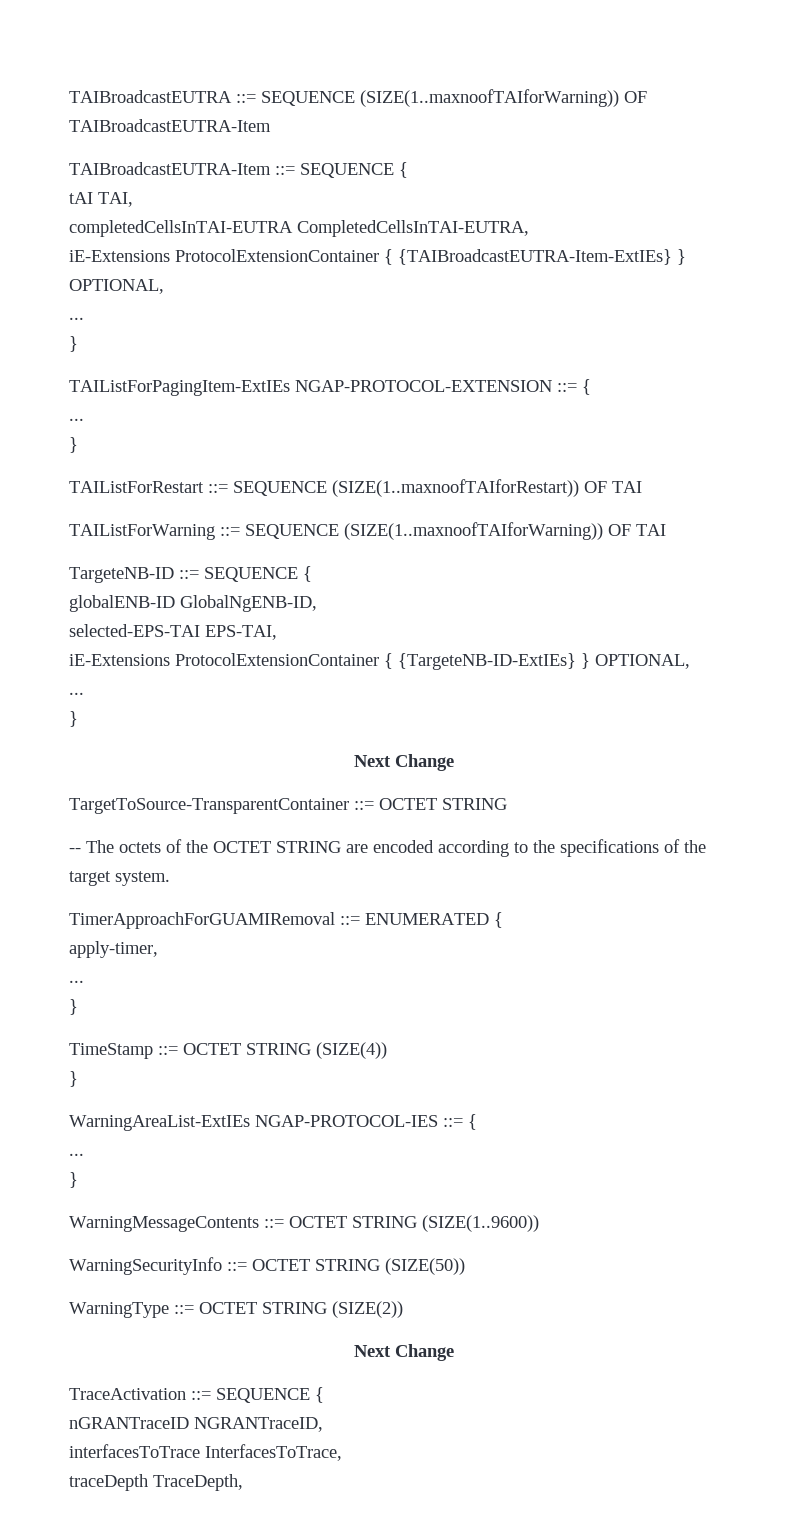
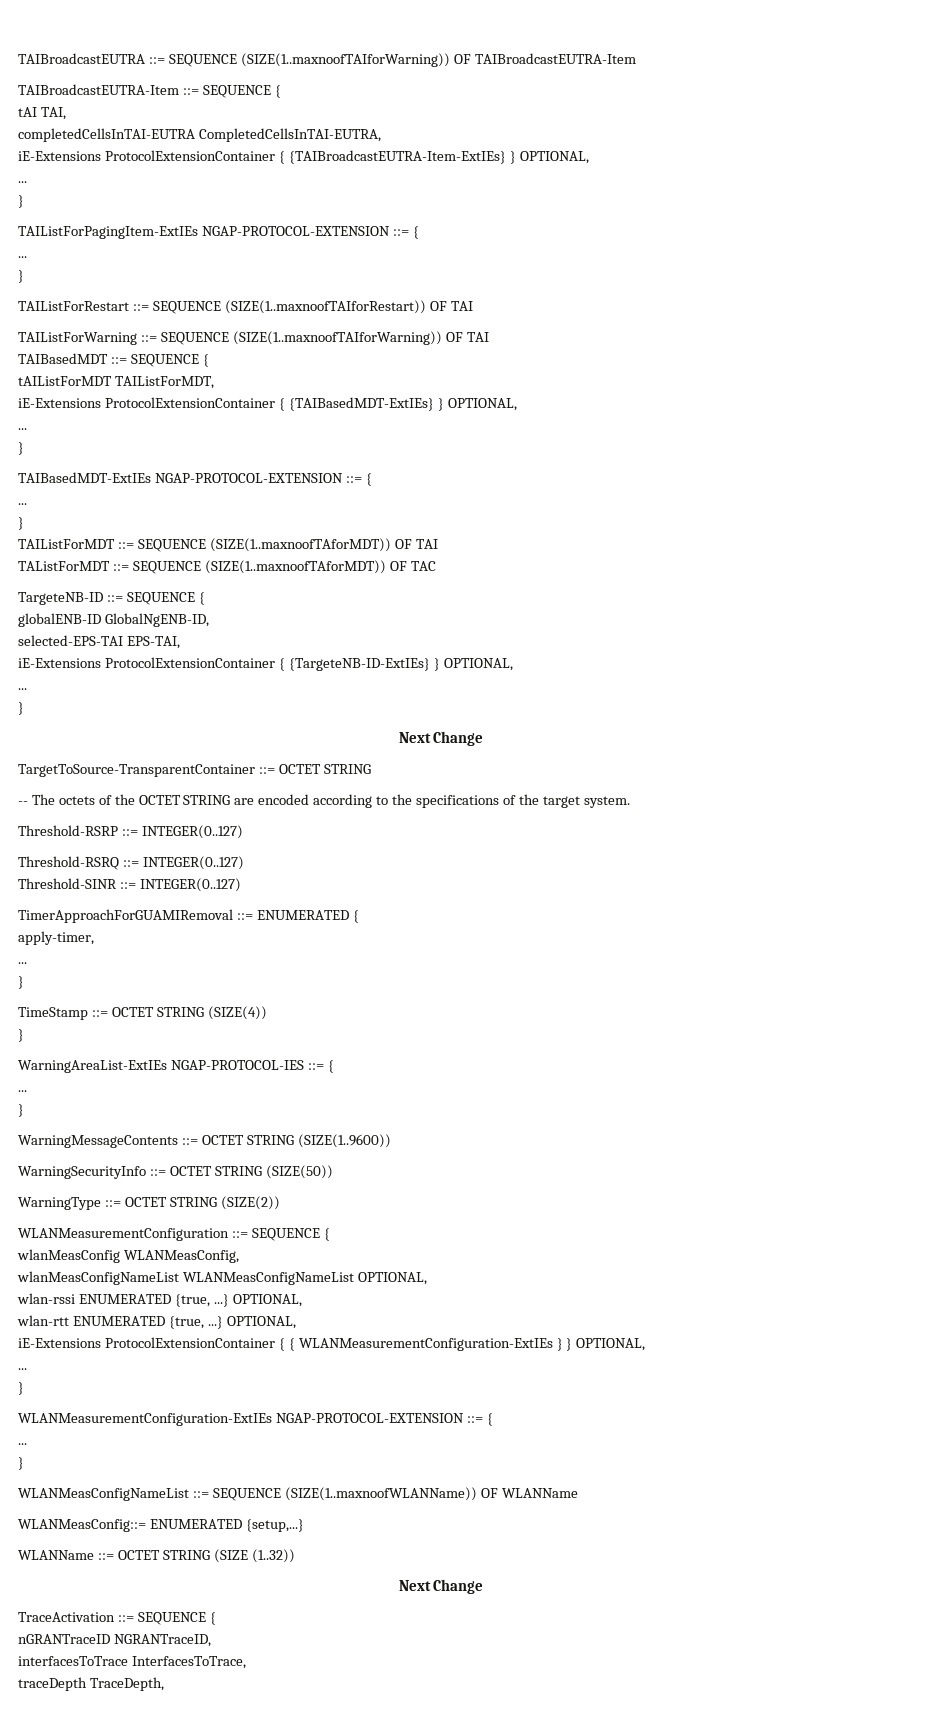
(666, 530) none -> [18,353,209,367] [18,376,214,389] [18,397,517,411] [18,428,27,430] [18,442,24,455] [18,472,372,486] [18,503,27,505] [18,517,24,530] [18,538,438,552] [18,560,436,574] // TAIBasedMDT ::= SEQUENCE { // tAIListForMDT TAIListForMDT, // iE-Extensions ProtocolExtensionContainer { {TAIBasedMDT-ExtIEs} } OPTIONAL, // ... // } // TAIBasedMDT-ExtIEs NGAP-PROTOCOL-EXTENSION ::= { // ... // } // TAIListForMDT ::= SEQUENCE (SIZE(1..maxnoofTAforMDT)) OF TAI // TAListForMDT ::= SEQUENCE (SIZE(1..maxnoofTAforMDT)) OF TAC
(170, 878) none -> [18,825,243,839] [18,856,244,870] [18,878,241,892] // Threshold-RSRP ::= INTEGER(0..127) // Threshold-RSRQ ::= INTEGER(0..127) // Threshold-SINR ::= INTEGER(0..127)
(403, 1309) none -> [18,1228,330,1241] [17,1249,239,1263] [17,1271,427,1285] [17,1293,302,1307] [17,1315,296,1329] [18,1337,646,1351] [18,1368,27,1370] [18,1382,24,1395] [18,1413,493,1426] [18,1443,27,1445] [18,1457,24,1470] [18,1487,578,1501] [18,1519,304,1532] [18,1549,295,1563] // WLANMeasurementConfiguration ::= SEQUENCE { // wlanMeasConfig WLANMeasConfig, // wlanMeasConfigNameList WLANMeasConfigNameList OPTIONAL, // wlan-rssi ENUMERATED {true, ...} OPTIONAL, // wlan-rtt ENUMERATED {true, ...} OPTIONAL, // iE-Extensions ProtocolExtensionContainer { { WLANMeasurementConfiguration-ExtIEs } } OPTIONAL, // ... // } // WLANMeasurementConfiguration-ExtIEs NGAP-PROTOCOL-EXTENSION ::= { // ... // } // WLANMeasConfigNameList ::= SEQUENCE (SIZE(1..maxnoofWLANName)) OF WLANName // WLANMeasConfig::= ENUMERATED {setup,...} // WLANName ::= OCTET STRING (SIZE (1..32))

